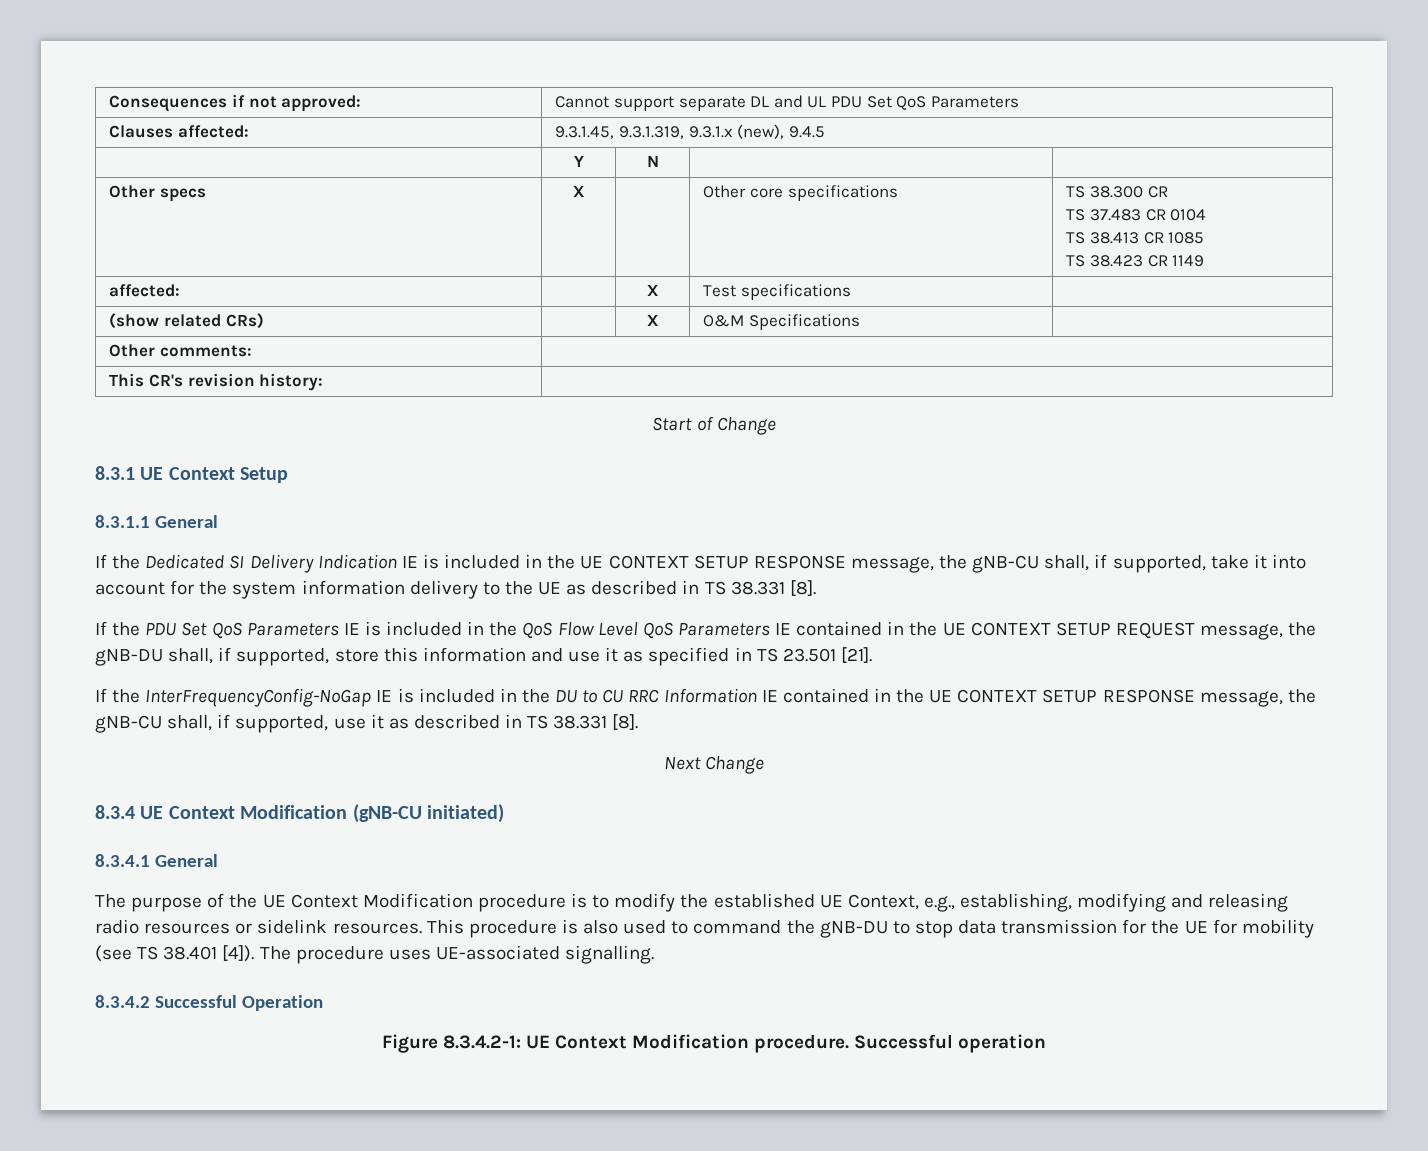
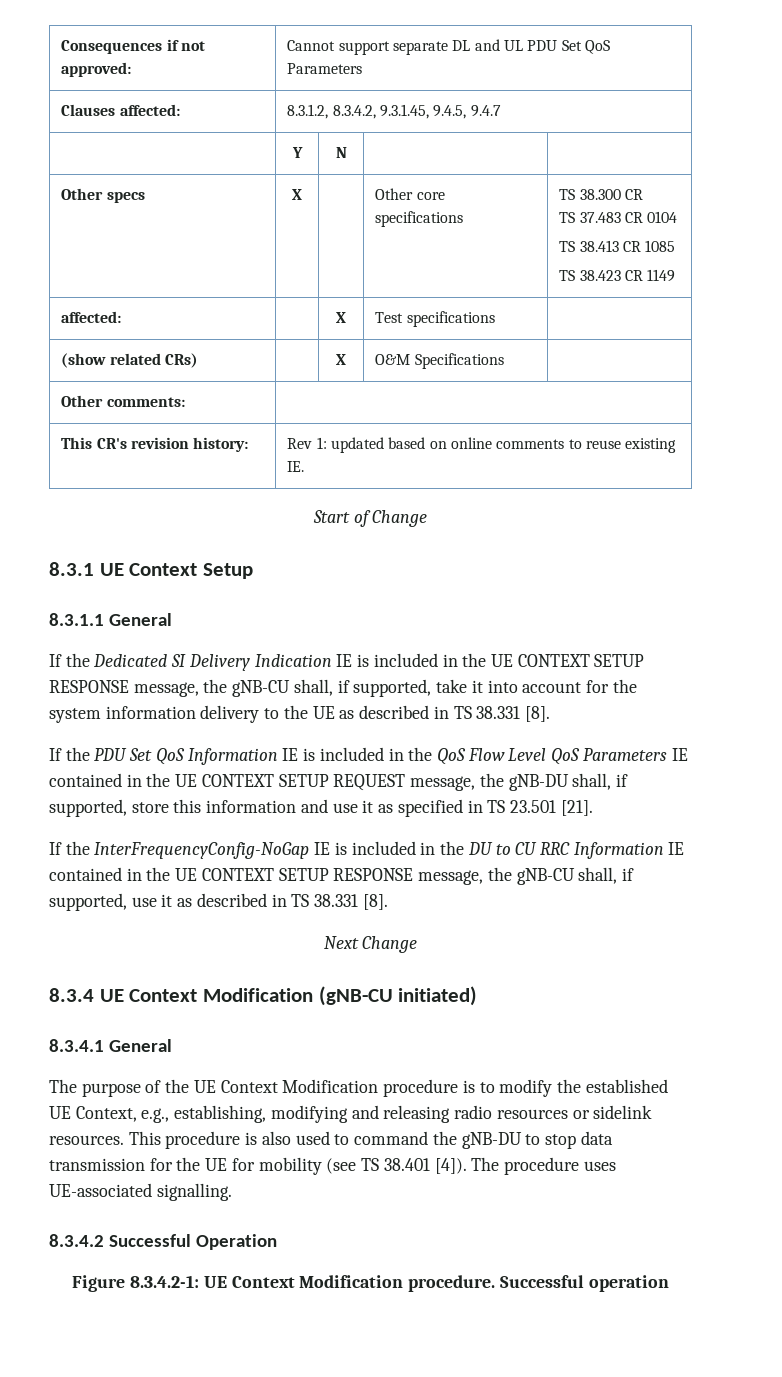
[555,124,825,139] 9.3.1.45, 9.3.1.319, 9.3.1.x (new), 9.4.5 -> [287,104,501,119] 8.3.1.2, 8.3.4.2, 9.3.1.45, 9.4.5, 9.4.7
(324, 382) none -> [287,437,677,453] [287,461,305,472] Rev 1: updated based on online comments to reuse existing IE.
[246,623,339,636] Parameters -> [187,748,278,765] Information

